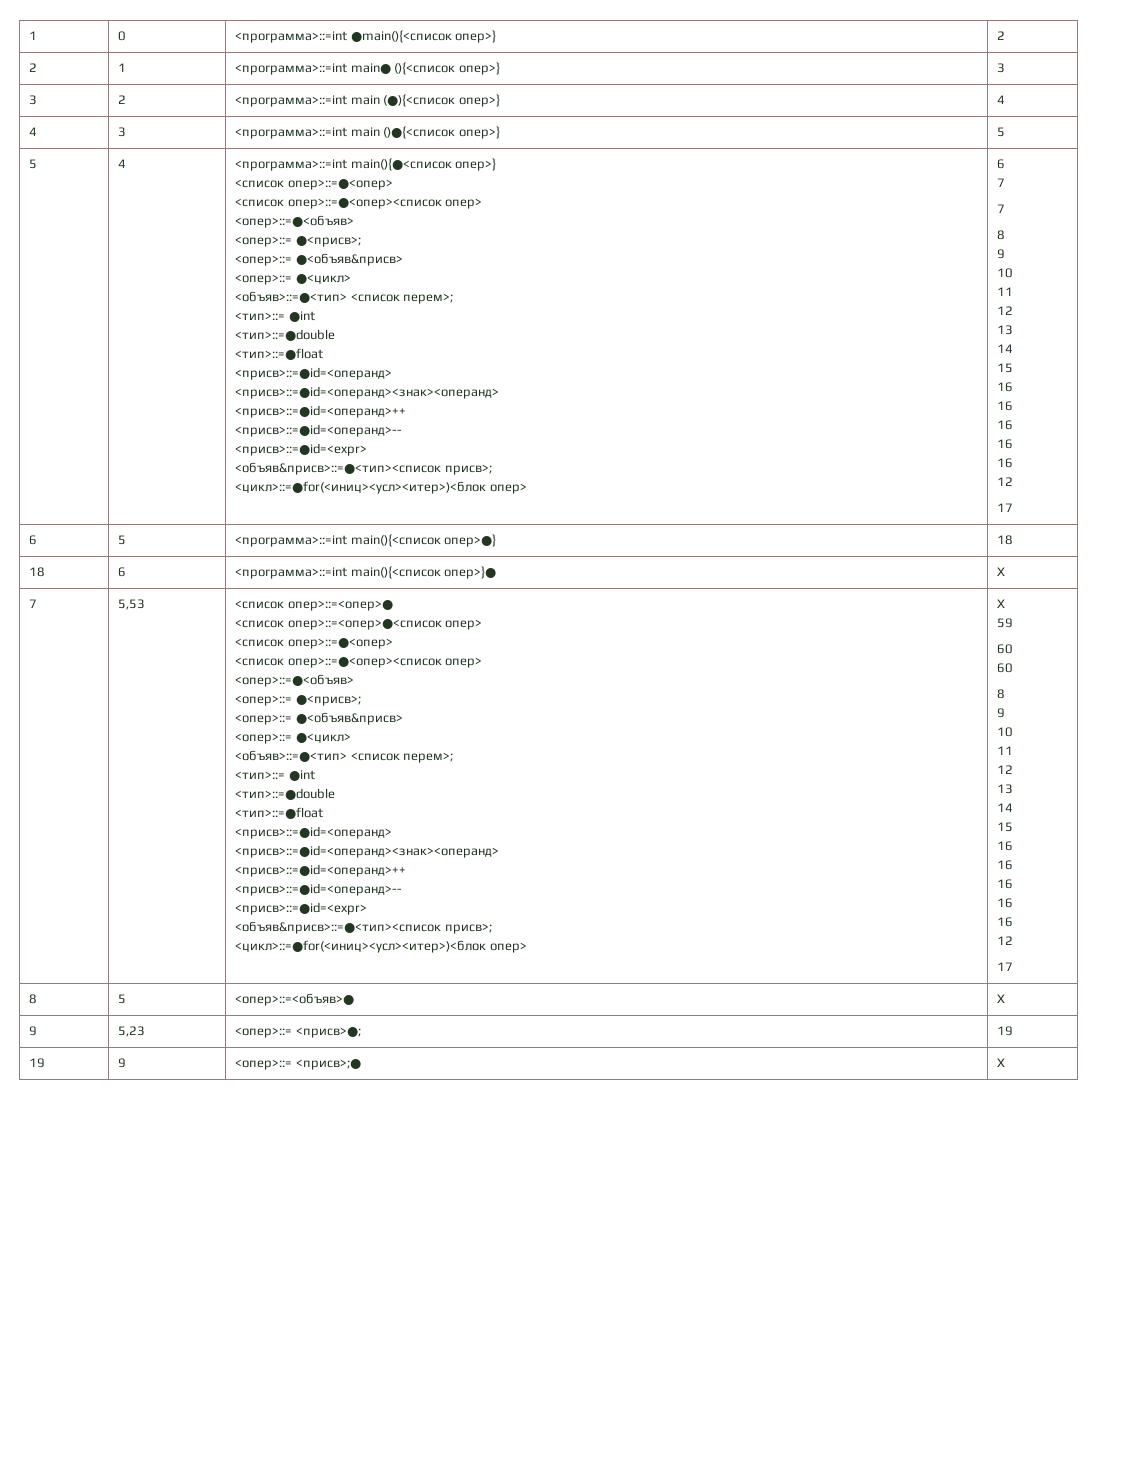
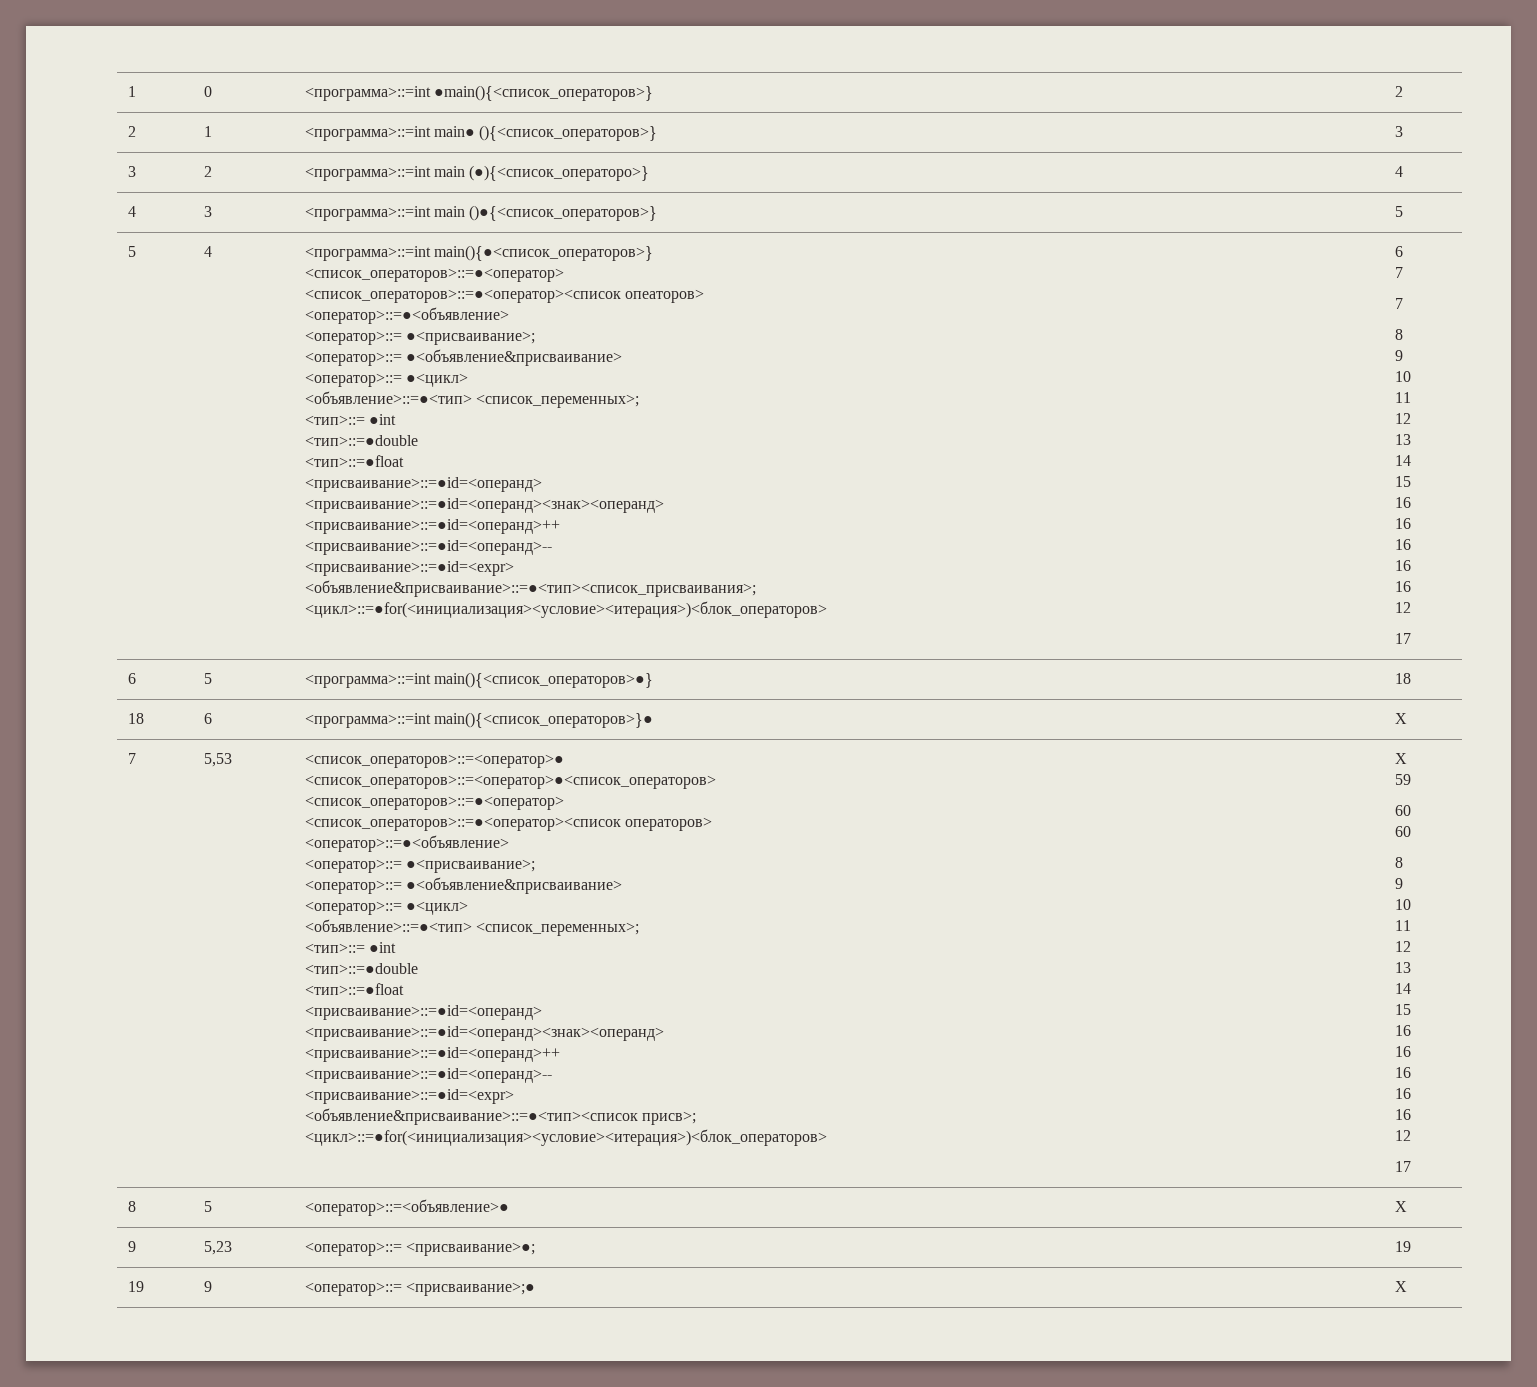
[350,30,497,43] ●main(){<список опер>} -> [433,85,653,101] ●main(){<список_операторов>}
[394,62,500,75] (){<список опер>} -> [479,125,658,141] (){<список_операторов>}
[383,94,500,107] (●){<список опер>} -> [469,165,650,181] (●){<список_операторо>}
[383,126,500,139] ()●{<список опер>} -> [469,205,658,221] ()●{<список_операторов>}
[350,158,497,171] [235,179,393,190] [235,198,483,209] [235,215,355,228] [235,236,361,247] [235,253,403,266] [235,274,351,285] [235,291,454,304] [235,311,315,322] [235,329,336,341] [235,348,324,360] [235,367,393,380] [235,386,500,399] [235,405,407,418] [235,424,403,437] [235,443,368,456] [235,462,492,475] [235,481,527,494] main(){●<список опер>} // <список опер>::=●<опер> // <список опер>::=●<опер><список опер> // <опер>::=●<объяв> // <опер>::= ●<присв>; // <опер>::= ●<объяв&присв> // <опер>::= ●<цикл> // <объяв>::=●<тип> <список перем>; // <тип>::= ●int // <тип>::=●double // <тип>::=●float // <присв>::=●id=<операнд> // <присв>::=●id=<операнд><знак><операнд> // <присв>::=●id=<операнд>++ // <присв>::=●id=<операнд>-- // <присв>::=●id=<expr> // <объяв&присв>::=●<тип><список присв>; // <цикл>::=●for(<иниц><усл><итер>)<блок опер> -> [433,245,653,261] [304,268,564,282] [304,289,704,303] [304,307,509,324] [304,331,535,345] [304,349,622,366] [304,373,468,387] [304,391,639,408] [304,414,396,425] [304,435,418,446] [304,455,404,467] [304,477,542,492] [304,498,664,513] [304,519,560,534] [304,540,552,555] [304,561,514,576] [304,580,756,597] [304,601,827,618] main(){●<список_операторов>} // <список_операторов>::=●<оператор> // <список_операторов>::=●<оператор><список опеаторов> // <оператор>::=●<объявление> // <оператор>::= ●<присваивание>; // <оператор>::= ●<объявление&присваивание> // <оператор>::= ●<цикл> // <объявление>::=●<тип> <список_переменных>; // <тип>::= ●int // <тип>::=●double // <тип>::=●float // <присваивание>::=●id=<операнд> // <присваивание>::=●id=<операнд><знак><операнд> // <присваивание>::=●id=<операнд>++ // <присваивание>::=●id=<операнд>-- // <присваивание>::=●id=<expr> // <объявление&присваивание>::=●<тип><список_присваивания>; // <цикл>::=●for(<инициализация><условие><итерация>)<блок_операторов>
[350,534,497,547] main(){<список опер>●} -> [433,672,653,688] main(){<список_операторов>●}
[350,566,497,579] main(){<список опер>}● -> [433,712,653,728] main(){<список_операторов>}●
[235,600,393,611] [235,619,483,630] [235,638,393,649] [235,657,483,668] [235,674,355,687] [235,695,361,706] [235,712,403,725] [235,733,351,744] [235,750,454,763] [235,770,315,781] [235,788,336,800] [235,807,324,819] [235,826,393,839] [235,845,500,858] [235,864,407,877] [235,883,403,896] [235,902,368,915] [235,921,492,934] [235,940,527,953] <список опер>::=<опер>● // <список опер>::=<опер>●<список опер> // <список опер>::=●<опер> // <список опер>::=●<опер><список опер> // <опер>::=●<объяв> // <опер>::= ●<присв>; // <опер>::= ●<объяв&присв> // <опер>::= ●<цикл> // <объяв>::=●<тип> <список перем>; // <тип>::= ●int // <тип>::=●double // <тип>::=●float // <присв>::=●id=<операнд> // <присв>::=●id=<операнд><знак><операнд> // <присв>::=●id=<операнд>++ // <присв>::=●id=<операнд>-- // <присв>::=●id=<expr> // <объяв&присв>::=●<тип><список присв>; // <цикл>::=●for(<иниц><усл><итер>)<блок опер> -> [304,754,564,768] [304,775,716,789] [304,796,564,810] [304,817,712,831] [304,835,509,852] [304,859,535,873] [304,877,622,894] [304,901,468,915] [304,919,639,936] [304,942,396,953] [304,963,418,974] [304,983,404,995] [304,1005,542,1020] [304,1026,664,1041] [304,1047,560,1062] [304,1068,552,1083] [304,1089,514,1104] [304,1108,696,1125] [304,1129,827,1146] <список_операторов>::=<оператор>● // <список_операторов>::=<оператор>●<список_операторов> // <список_операторов>::=●<оператор> // <список_операторов>::=●<оператор><список операторов> // <оператор>::=●<объявление> // <оператор>::= ●<присваивание>; // <оператор>::= ●<объявление&присваивание> // <оператор>::= ●<цикл> // <объявление>::=●<тип> <список_переменных>; // <тип>::= ●int // <тип>::=●double // <тип>::=●float // <присваивание>::=●id=<операнд> // <присваивание>::=●id=<операнд><знак><операнд> // <присваивание>::=●id=<операнд>++ // <присваивание>::=●id=<операнд>-- // <присваивание>::=●id=<expr> // <объявление&присваивание>::=●<тип><список присв>; // <цикл>::=●for(<инициализация><условие><итерация>)<блок_операторов>
[235,993,355,1006] <опер>::=<объяв>● -> [304,1199,509,1216] <оператор>::=<объявление>●
[235,1027,361,1038] <опер>::= <присв>●; -> [304,1242,535,1256] <оператор>::= <присваивание>●;
[235,1059,361,1070] <опер>::= <присв>;● -> [304,1282,535,1296] <оператор>::= <присваивание>;●

